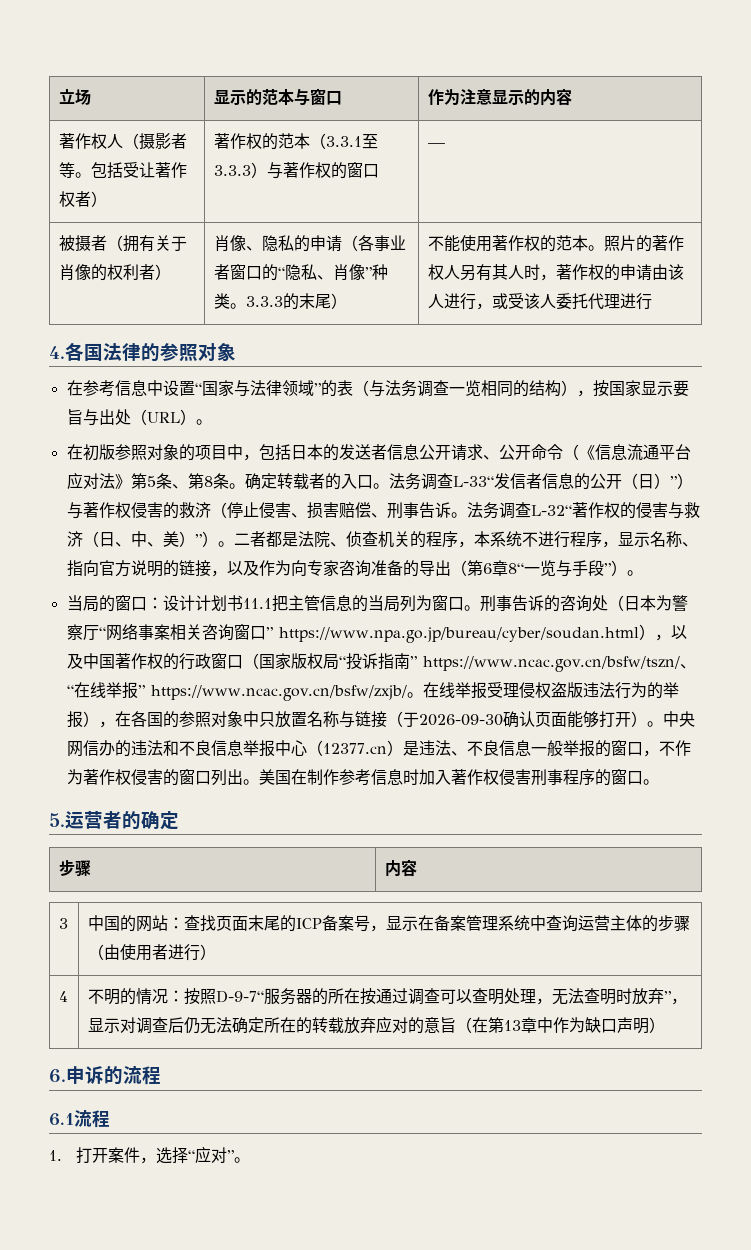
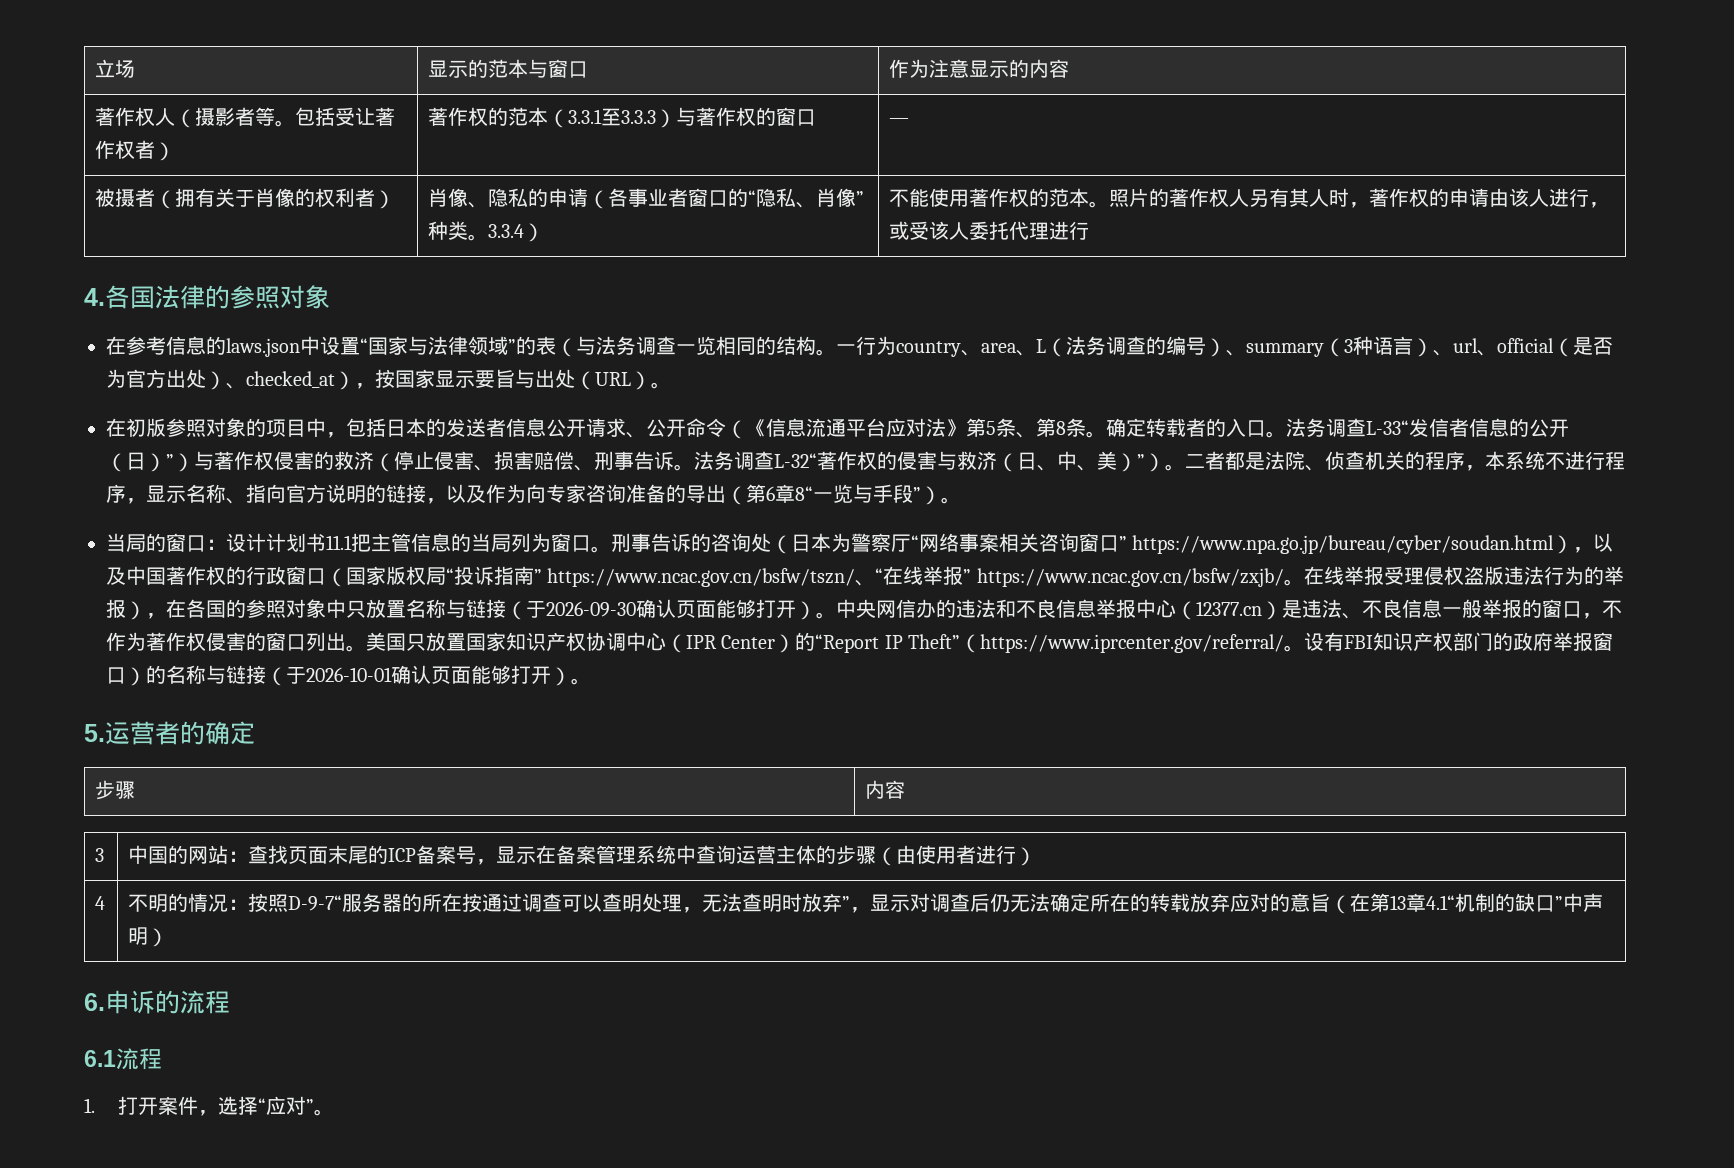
[245,293,331,310] 3.3.3的末尾 -> [488,224,525,238] 3.3.4
(147, 388) none -> [206,336,300,357] 的laws.json
(561, 388) none -> [816,336,1613,357] [106,369,335,390] 。一行为country、area、L（法务调查的编号）、summary（3种语言）、url、official（是否为官方出处）、checked_at
[290,769,643,786] 在制作参考信息时加入著作权侵害刑事程序的窗口 -> [406,632,1614,653] [106,665,571,686] 只放置国家知识产权协调中心（IPR Center）的“Report IP Theft”（https://www.iprcenter.gov/referral/。设有FBI知识产权部门的政府举报窗口）的名称与链接（于2026-10-01确认页面能够打开）
[536,1017,617,1033] 中作为缺口 -> [1426,893,1584,912] 4.1“机制的缺口”中

